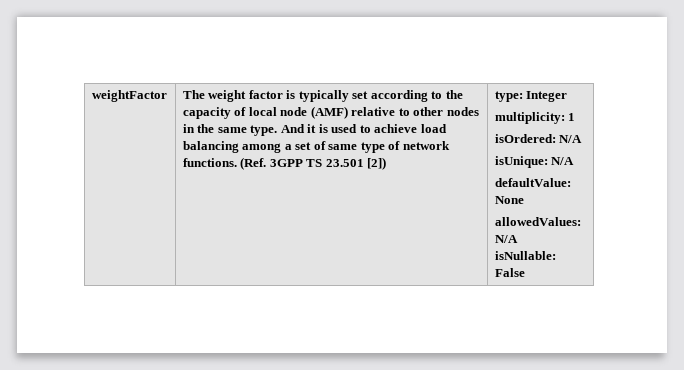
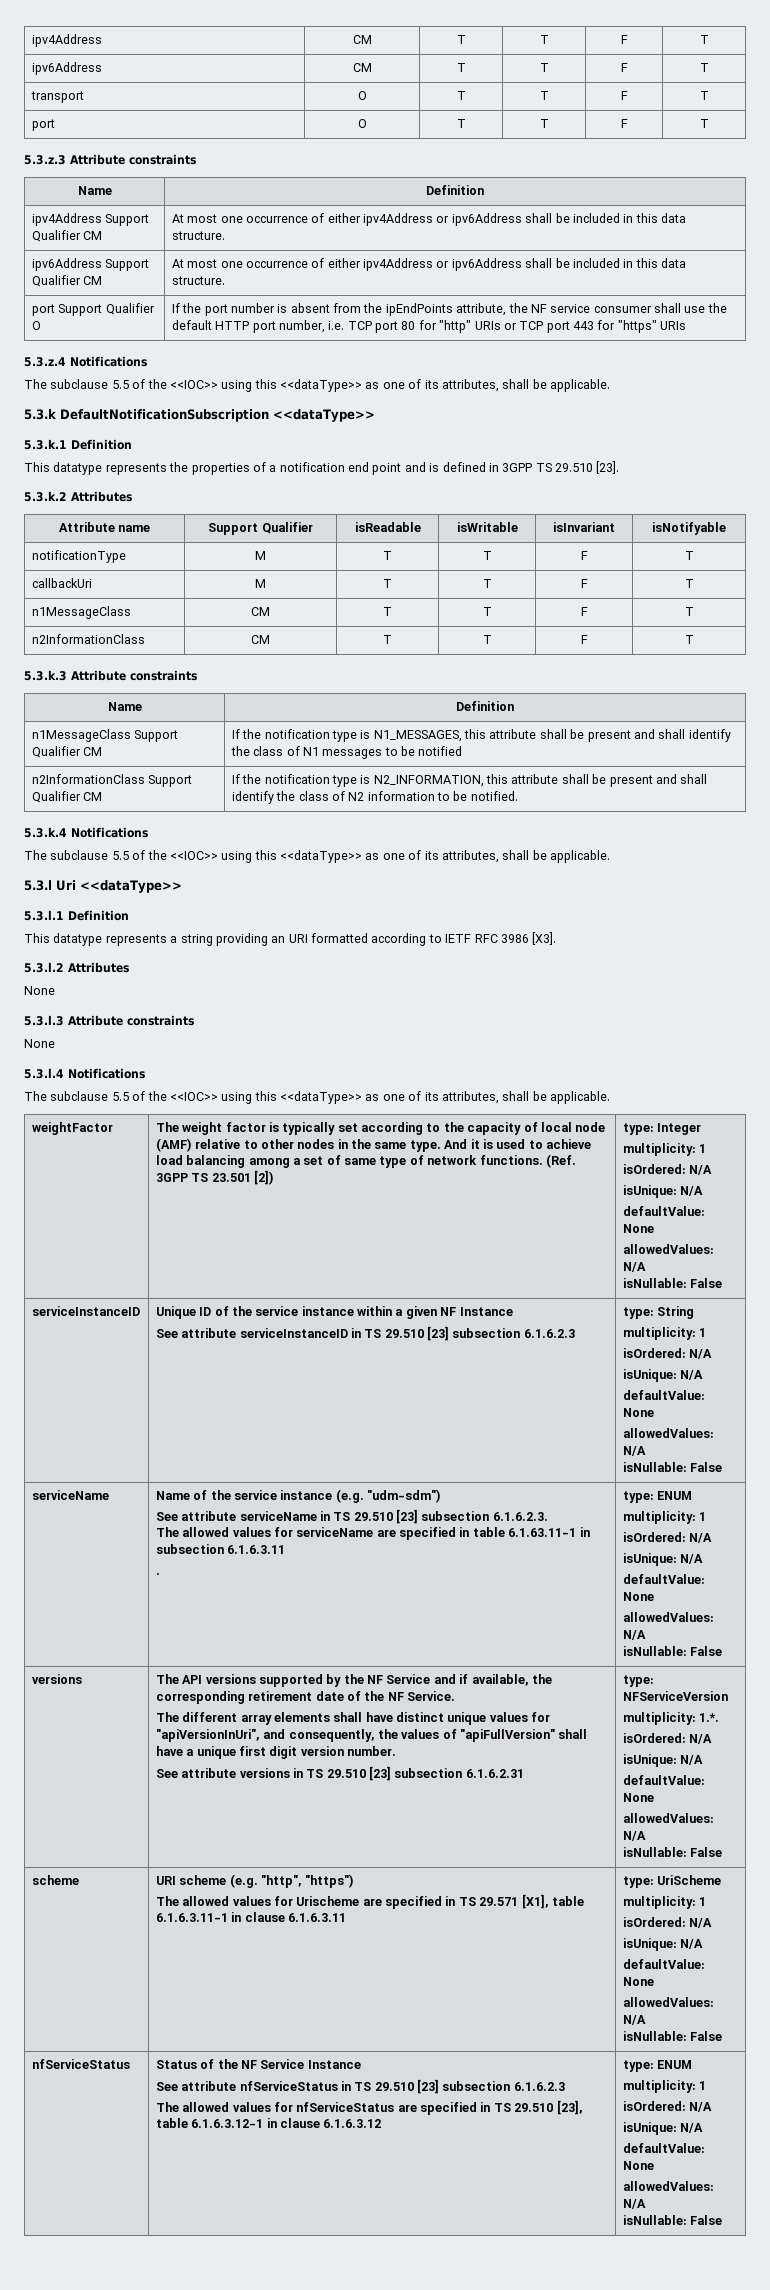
(91, 96) none -> [31,34,102,47] [352,35,372,44] [456,35,466,44] [539,35,549,44] [620,35,628,44] [699,35,709,44] [31,62,102,75] [352,63,372,72] [456,63,466,72] [539,63,549,72] [620,63,628,72] [699,63,709,72] [30,91,84,103] [357,91,367,100] [456,91,466,100] [539,91,549,100] [620,91,628,100] [699,91,709,100] [31,119,55,131] [357,119,367,128] [456,119,466,128] [539,119,549,128] [620,119,628,128] [699,119,709,128] [24,154,196,165] [77,186,112,195] [426,185,484,195] [31,213,150,226] [31,230,103,242] [171,213,687,226] [171,231,225,240] [31,258,150,271] [31,275,103,287] [171,258,687,271] [171,276,225,285] [31,303,155,316] [31,321,41,330] [171,303,727,316] [171,320,687,333] [24,356,147,367] [24,379,610,392] [24,409,375,422] [24,439,132,450] [24,461,620,475] [24,491,132,502] [58,522,151,532] [208,522,313,535] [354,522,421,532] [456,522,518,532] [553,522,615,532] [652,522,726,535] [31,550,126,563] [255,551,266,560] [383,551,393,560] [482,551,492,560] [580,551,588,560] [684,551,694,560] [31,578,92,588] [255,579,266,588] [383,579,393,588] [482,579,492,588] [580,579,588,588] [684,579,694,588] [31,606,131,619] [251,607,270,616] [383,607,393,616] [482,607,492,616] [580,607,588,616] [684,607,694,616] [31,634,145,644] [251,635,270,644] [383,635,393,644] [482,635,492,644] [580,635,588,644] [684,635,694,644] [24,670,197,681] [107,702,142,711] [456,701,514,711] [31,729,179,742] [31,746,103,758] [231,729,731,742] [230,746,463,759] [31,774,193,787] [31,791,103,803] [231,774,708,787] [231,791,518,804] [24,827,148,838] [24,850,610,863] [24,880,182,893] [24,910,129,921] [24,932,557,946] [24,962,129,973] [24,986,55,995] [24,1015,194,1026] [24,1039,55,1048] [24,1068,145,1079] [24,1091,610,1104] ipv4Address | CM | T | T | F | T // ipv6Address | CM | T | T | F | T // transport | O | T | T | F | T // port | O | T | T | F | T // 5.3.z.3 Attribute constraints // Name | Definition // ipv4Address Support Qualifier CM | At most one occurrence of either ipv4Address or ipv6Address shall be included in this data structure. // ipv6Address Support Qualifier CM | At most one occurrence of either ipv4Address or ipv6Address shall be included in this data structure. // port Support Qualifier O | If the port number is absent from the ipEndPoints attribute, the NF service consumer shall use the default HTTP port number, i.e. TCP port 80 for "http" URIs or TCP port 443 for "https" URIs // 5.3.z.4 Notifications // The subclause 5.5 of the <<IOC>> using this <<dataType>> as one of its attributes, shall be applicable. // 5.3.k DefaultNotificationSubscription <<dataType>> // 5.3.k.1 Definition // This datatype represents the properties of a notification end point and is defined in 3GPP TS 29.510 [23]. // 5.3.k.2 Attributes // Attribute name | Support Qualifier | isReadable | isWritable | isInvariant | isNotifyable // notificationType | M | T | T | F | T // callbackUri | M | T | T | F | T // n1MessageClass | CM | T | T | F | T // n2InformationClass | CM | T | T | F | T // 5.3.k.3 Attribute constraints // Name | Definition // n1MessageClass Support Qualifier CM | If the notification type is N1_MESSAGES, this attribute shall be present and shall identify the class of N1 messages to be notified // n2InformationClass Support Qualifier CM | If the notification type is N2_INFORMATION, this attribute shall be present and shall identify the class of N2 information to be notified. // 5.3.k.4 Notifications // The subclause 5.5 of the <<IOC>> using this <<dataType>> as one of its attributes, shall be applicable. // 5.3.l Uri <<dataType>> // 5.3.l.1 Definition // This datatype represents a string providing an URI formatted according to IETF RFC 3986 [X3]. // 5.3.l.2 Attributes // None // 5.3.l.3 Attribute constraints // None // 5.3.l.4 Notifications // The subclause 5.5 of the <<IOC>> using this <<dataType>> as one of its attributes, shall be applicable. //
(525, 272) none -> [31,1306,140,1316] [155,1306,513,1319] [155,1326,575,1341] [622,1306,695,1319] [622,1327,707,1340] [622,1348,713,1359] [622,1369,704,1382] [622,1390,705,1400] [622,1408,654,1417] [622,1428,714,1438] [622,1446,646,1456] [622,1462,723,1472] [31,1490,109,1500] [155,1489,442,1503] [155,1509,548,1524] [155,1527,590,1540] [155,1544,286,1554] [155,1572,160,1575] [622,1491,693,1503] [622,1511,707,1524] [622,1532,713,1543] [622,1553,704,1566] [622,1574,705,1584] [622,1592,654,1601] [622,1612,714,1622] [622,1630,646,1640] [622,1646,723,1656] [31,1674,82,1684] [155,1674,552,1687] [155,1691,456,1704] [155,1712,551,1725] [155,1729,588,1742] [155,1746,397,1759] [155,1766,524,1781] [622,1675,654,1687] [622,1691,728,1701] [622,1712,720,1725] [622,1733,713,1744] [622,1754,704,1767] [622,1775,705,1785] [622,1793,654,1802] [622,1813,714,1823] [622,1831,646,1841] [622,1847,723,1857] [31,1875,79,1885] [155,1874,355,1888] [155,1894,584,1909] [155,1912,346,1922] [622,1875,722,1888] [622,1896,707,1909] [622,1917,713,1928] [622,1938,704,1951] [622,1959,705,1969] [622,1977,654,1986] [622,1997,714,2007] [622,2015,646,2025] [622,2031,723,2041] [31,2059,130,2069] [155,2059,361,2069] [155,2079,565,2094] [155,2100,583,2115] [155,2118,382,2128] [622,2060,693,2072] [622,2080,707,2093] [622,2101,713,2112] [622,2122,704,2135] [622,2143,705,2153] [622,2161,654,2170] [622,2181,714,2191] [622,2199,646,2209] [622,2215,723,2225] // serviceInstanceID | Unique ID of the service instance within a given NF Instance // See attribute serviceInstanceID in TS 29.510 [23] subsection 6.1.6.2.3 | type: String // multiplicity: 1 // isOrdered: N/A // isUnique: N/A // defaultValue: None // allowedValues: N/A // isNullable: False // serviceName | Name of the service instance (e.g. "udm-sdm") // See attribute serviceName in TS 29.510 [23] subsection 6.1.6.2.3. // The allowed values for serviceName are specified in table 6.1.63.11-1 in subsection 6.1.6.3.11 // . | type: ENUM // multiplicity: 1 // isOrdered: N/A // isUnique: N/A // defaultValue: None // allowedValues: N/A // isNullable: False // versions | The API versions supported by the NF Service and if available, the corresponding retirement date of the NF Service. // The different array elements shall have distinct unique values for "apiVersionInUri", and consequently, the values of "apiFullVersion" shall have a unique first digit version number. // See attribute versions in TS 29.510 [23] subsection 6.1.6.2.31 | type: NFServiceVersion // multiplicity: 1.*. // isOrdered: N/A // isUnique: N/A // defaultValue: None // allowedValues: N/A // isNullable: False // scheme | URI scheme (e.g. "http", "https") // The allowed values for Urischeme are specified in TS 29.571 [X1], table 6.1.6.3.11-1 in clause 6.1.6.3.11 | type: UriScheme // multiplicity: 1 // isOrdered: N/A // isUnique: N/A // defaultValue: None // allowedValues: N/A // isNullable: False // nfServiceStatus | Status of the NF Service Instance // See attribute nfServiceStatus in TS 29.510 [23] subsection 6.1.6.2.3 // The allowed values for nfServiceStatus are specified in TS 29.510 [23], table 6.1.6.3.12-1 in clause 6.1.6.3.12 | type: ENUM // multiplicity: 1 // isOrdered: N/A // isUnique: N/A // defaultValue: None // allowedValues: N/A // isNullable: False

